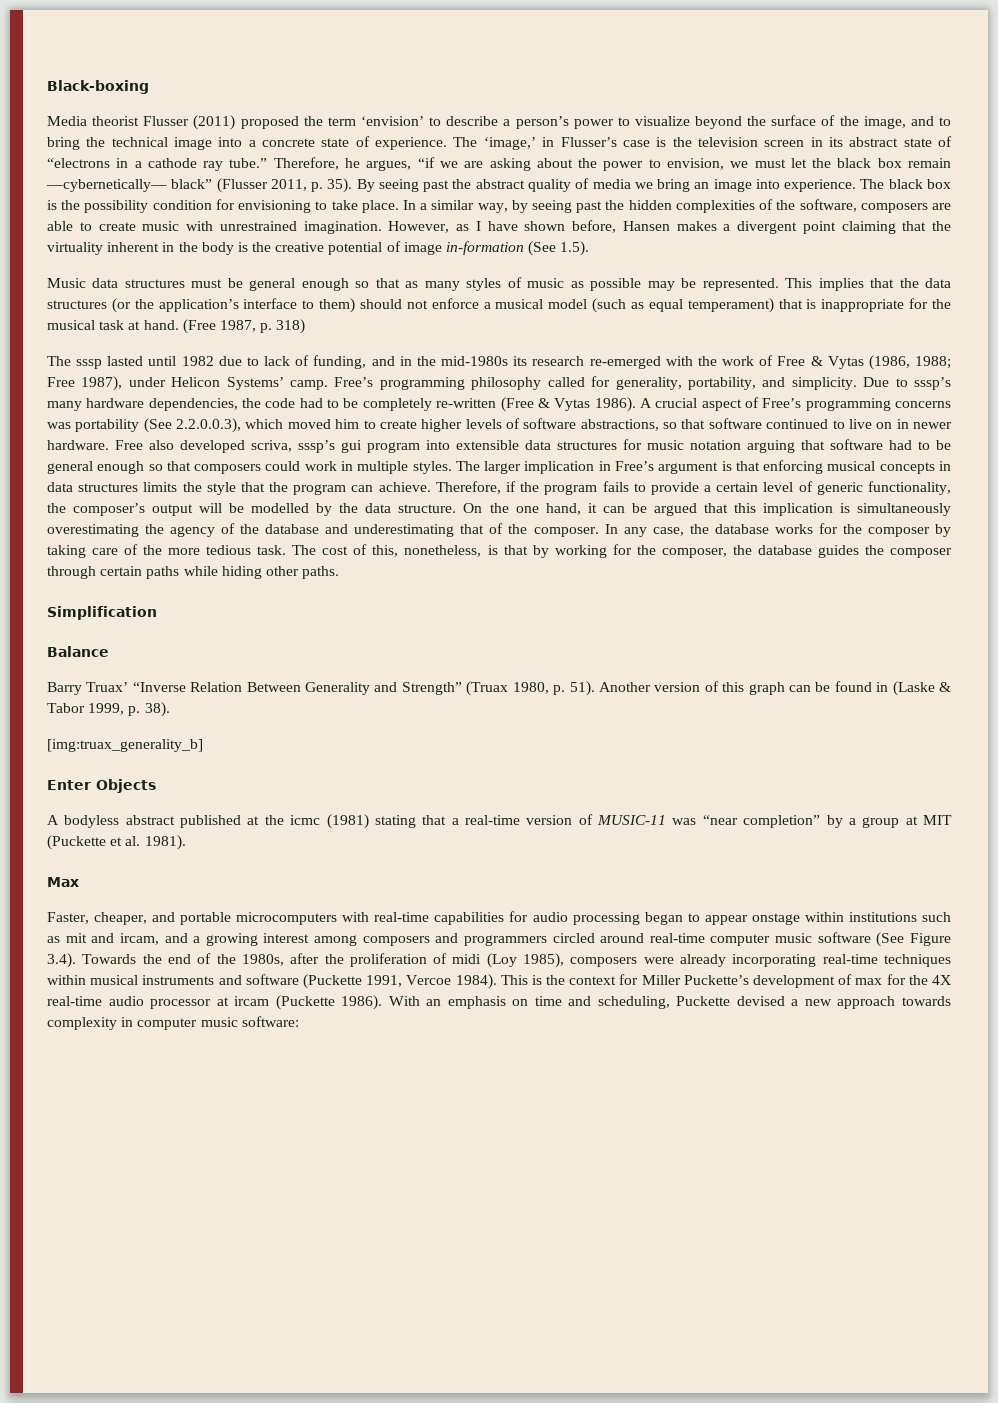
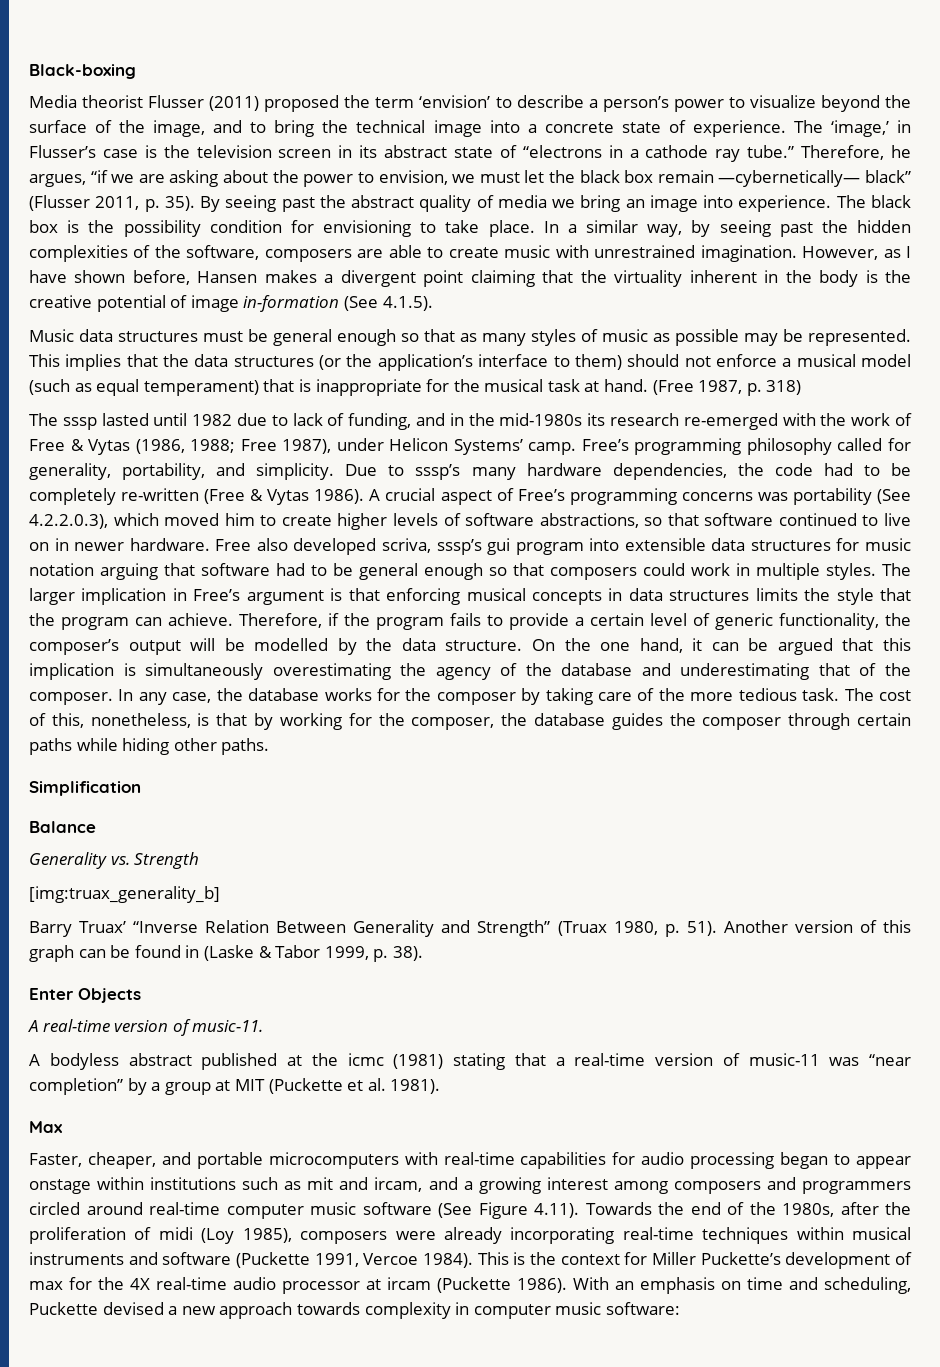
[560,241,590,256] 1.5). -> [382,296,433,311] 4.1.5).
[176,418,242,433] 2.2.0.0.3), -> [29,514,108,529] 4.2.2.0.3),
(109, 651) none -> [29,852,200,869] [29,886,220,903] // Generality vs. Strength // [img:truax_generality_b]
[47,739,203,752] // [img:truax_generality_b] -> (423, 953) none
(156, 786) none -> [28,1019,264,1036] // A real-time version of music-11.
[597,815,667,825] MUSIC-11 -> [748,1053,820,1066] music-11
[47,953,76,968] 3.4). -> [534,1203,580,1218] 4.11).

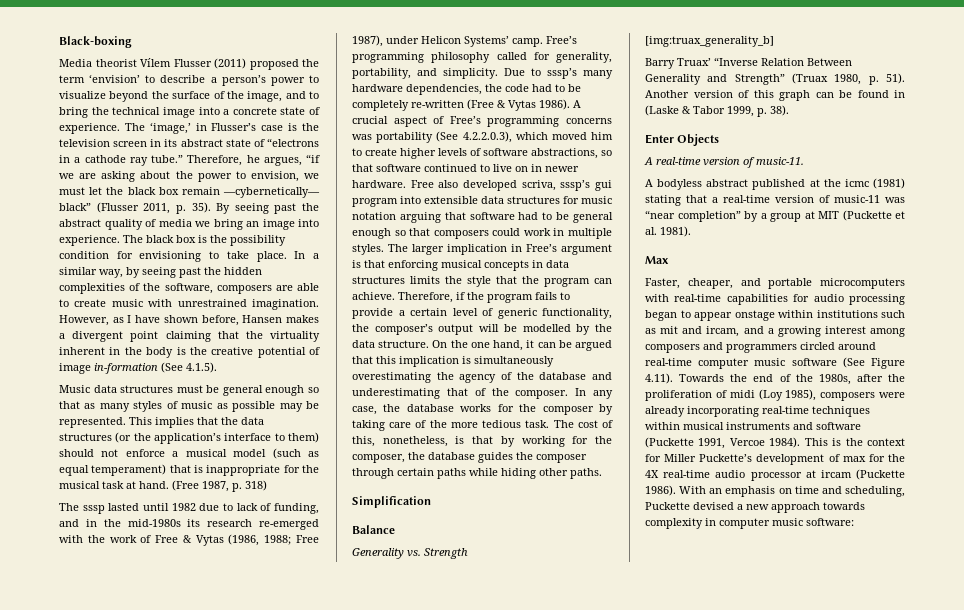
(144, 101) none -> [140,58,171,67] Vílem

